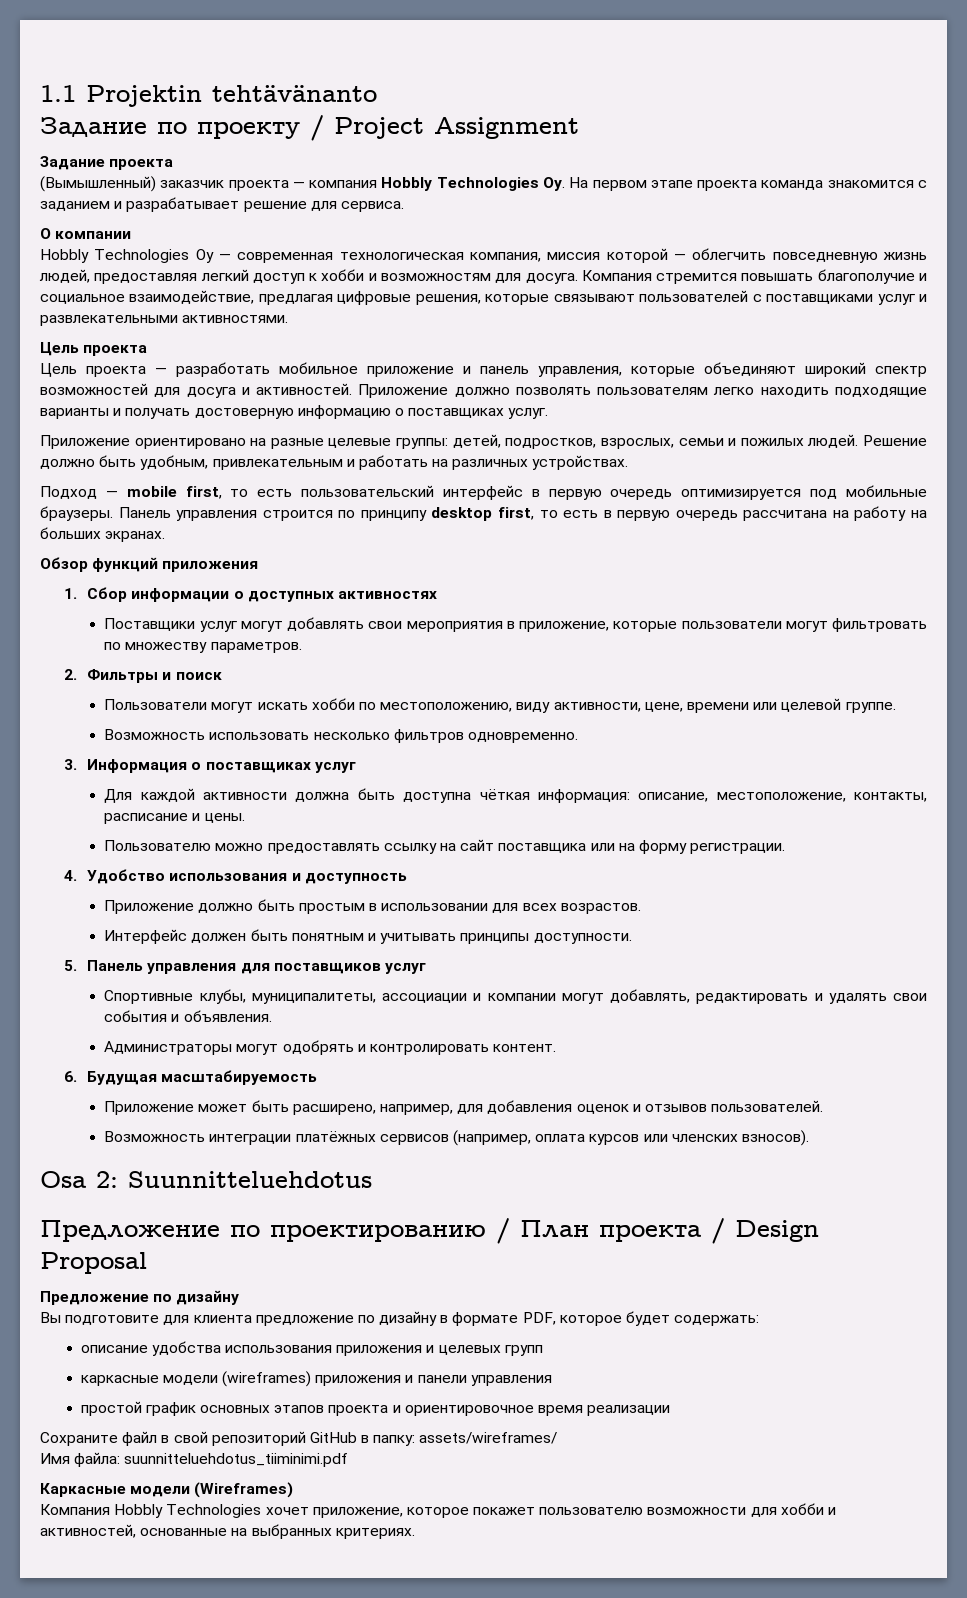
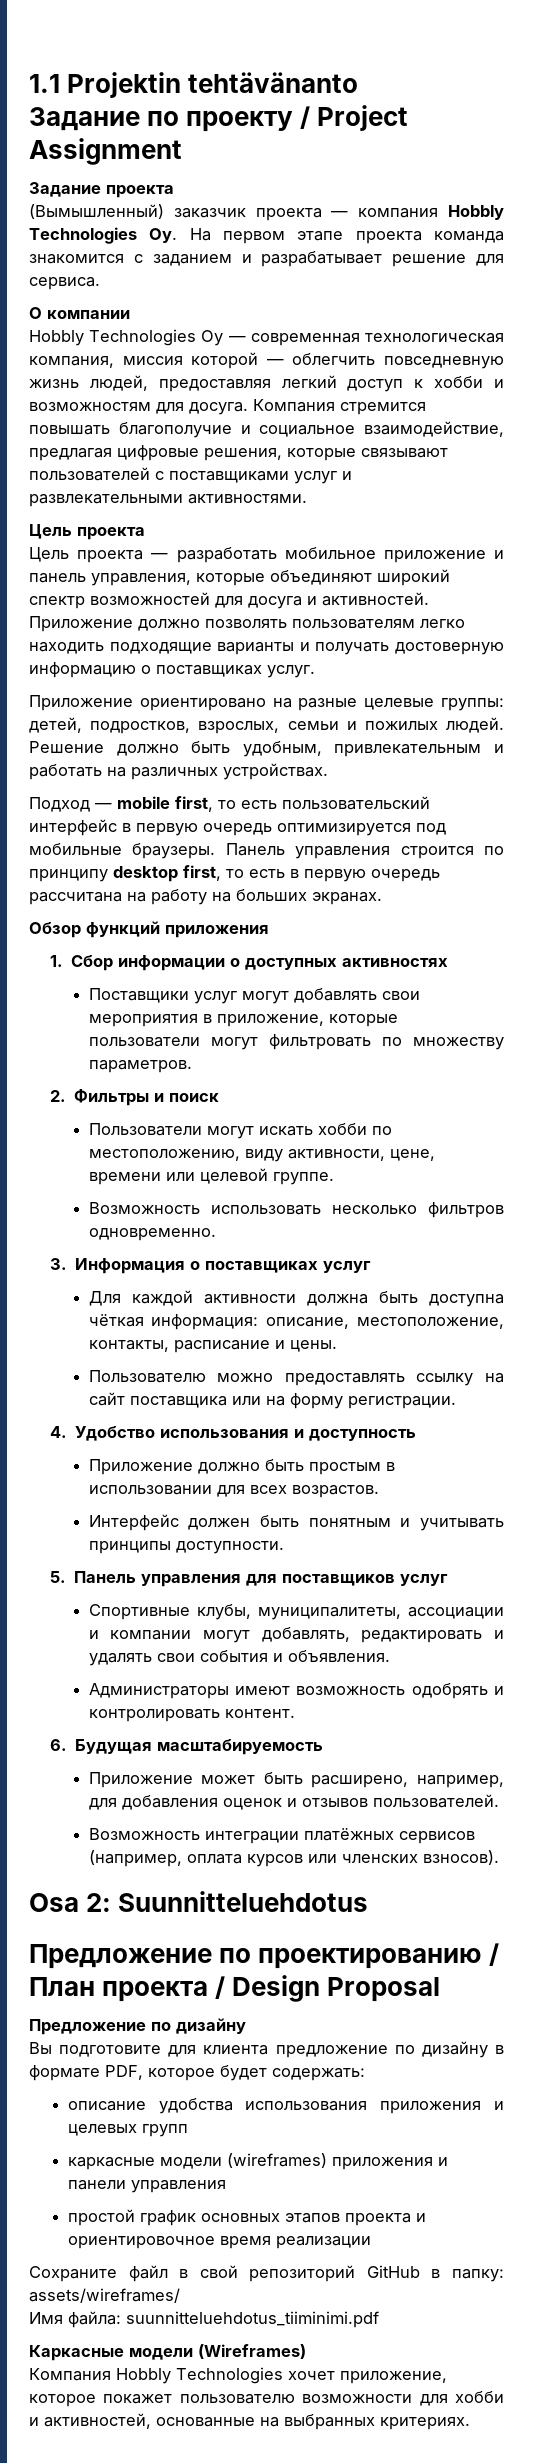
[236,1044,279,1055] могут -> [234,1686,406,1695] имеют возможность

